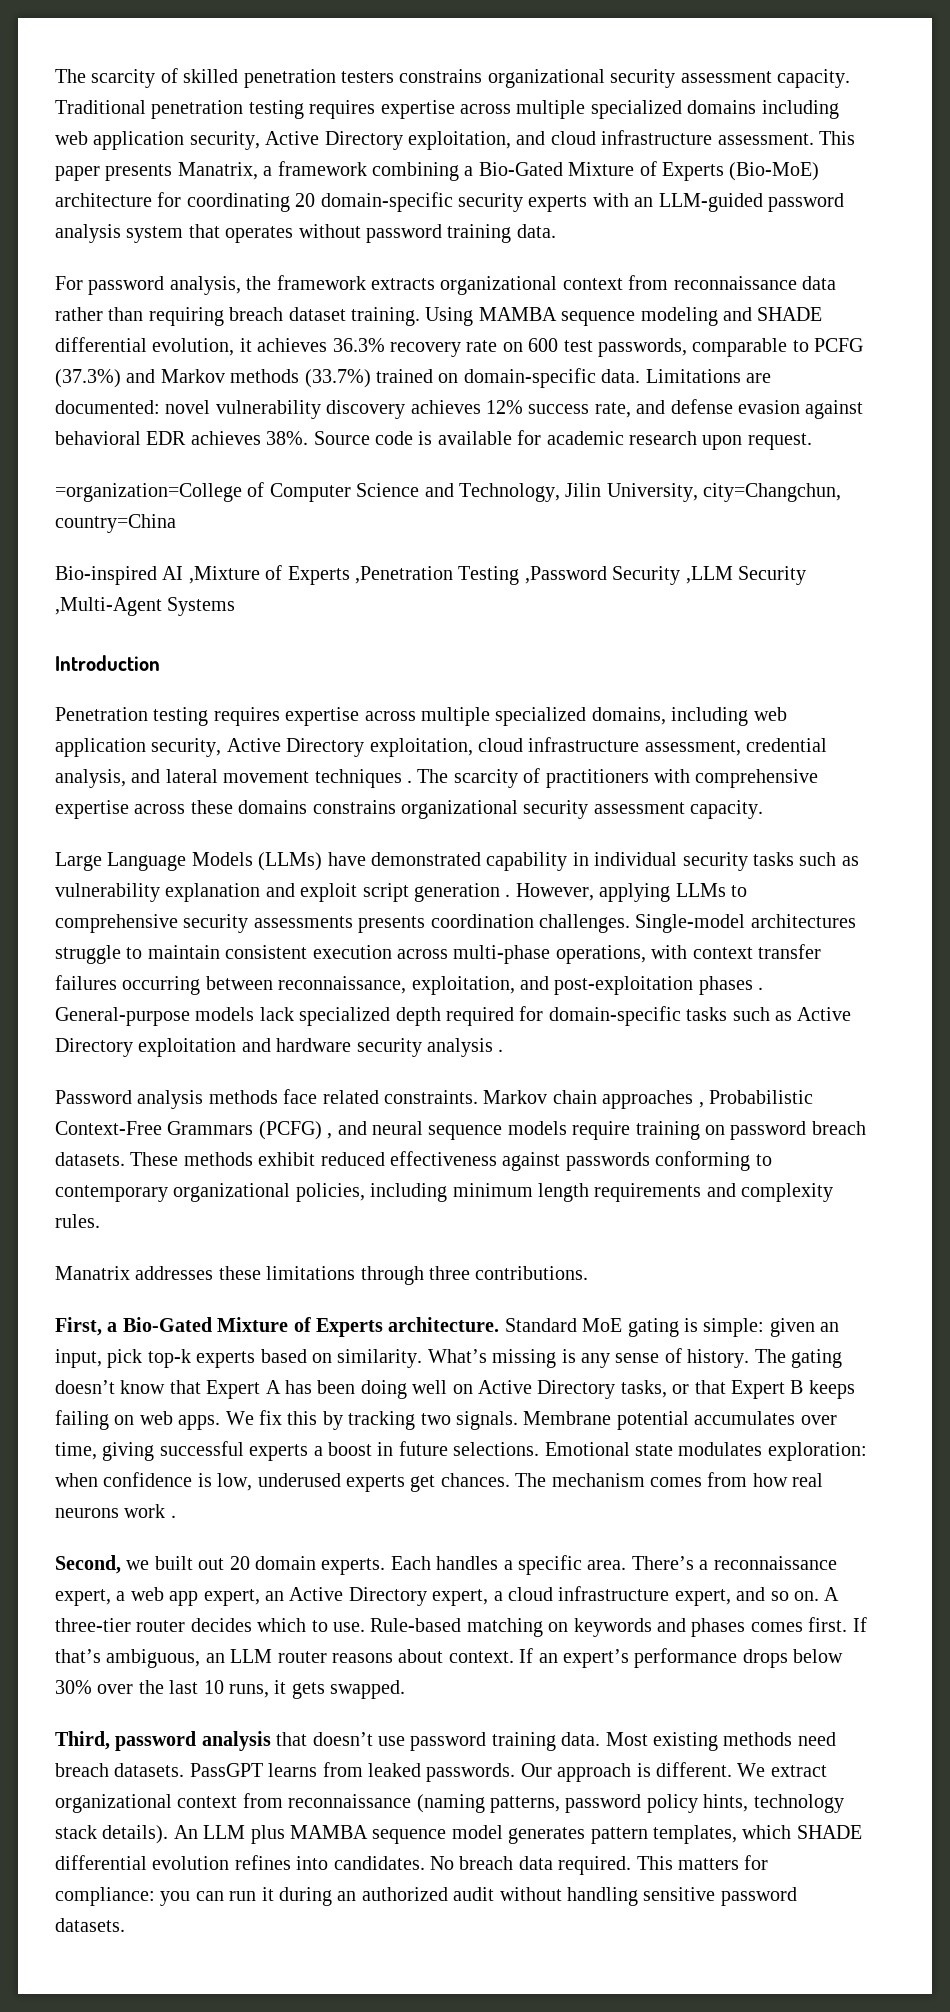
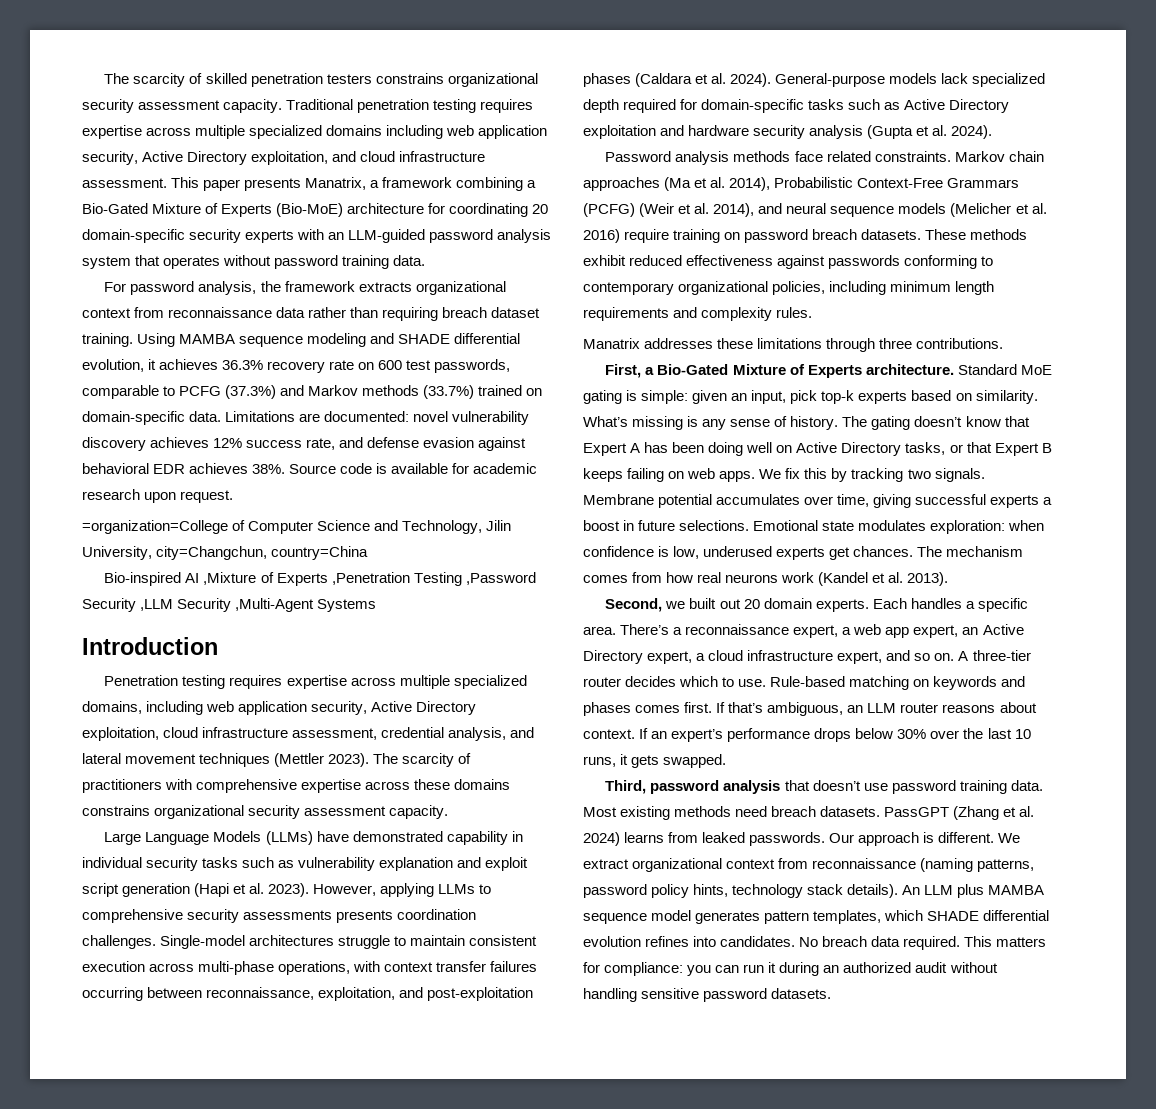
[407,780,412,783] . -> [274,753,370,767] (Mettler 2023).
[505,894,511,897] . -> [194,883,310,897] (Hapi et al. 2023).
[758,987,764,990] . -> [635,73,772,87] (Caldara et al. 2024).
[498,1049,504,1052] . -> [867,125,993,139] (Gupta et al. 2024).
[698,1090,813,1108] [55,1121,567,1140] , Probabilistic Context-Free Grammars (PCFG) , and neural sequence models -> [664,177,1020,191] [583,203,1047,217] [583,229,620,243] (Ma et al. 2014), Probabilistic Context-Free Grammars (PCFG) (Weir et al. 2014), and neural sequence models (Melicher et al. 2016)
[170,1515,176,1518] . -> [818,572,949,586] (Kandel et al. 2013).
(263, 1770) none -> [953,806,1035,820] [583,832,620,846] (Zhang et al. 2024)

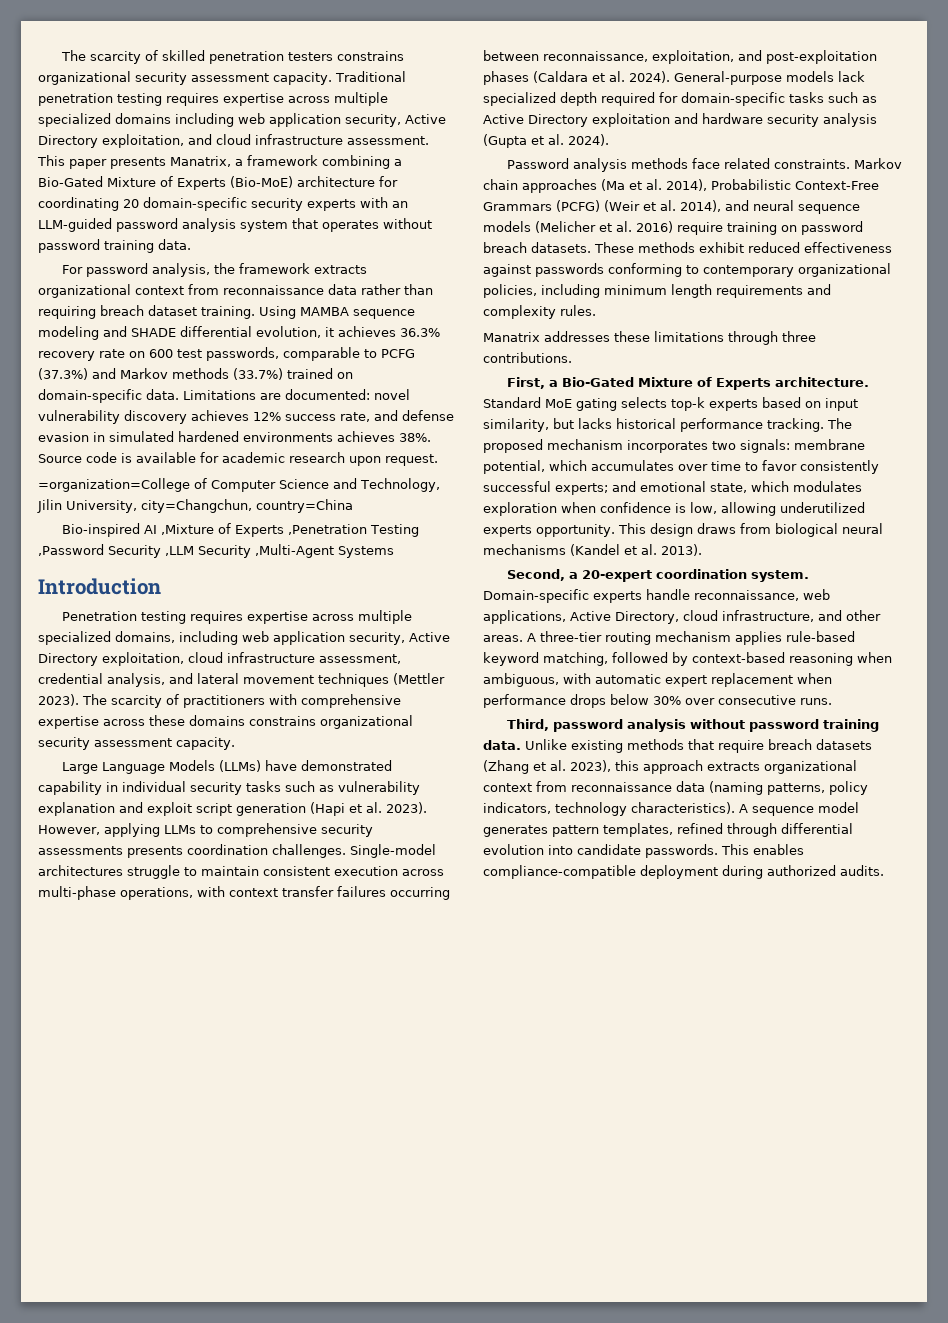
[478,437,527,451] [82,463,186,474] against behavioral EDR -> [93,431,333,442] in simulated hardened environments
[626,390,1038,404] [583,416,1030,430] [583,442,1052,456] [583,468,985,482] [583,494,1053,508] [583,520,1045,534] [583,546,1024,560] [583,572,815,583] is simple: given an input, pick top-k experts based on similarity. What’s missing is any sense of history. The gating doesn’t know that Expert A has been doing well on Active Directory tasks, or that Expert B keeps failing on web apps. We fix this by tracking two signals. Membrane potential accumulates over time, giving successful experts a boost in future selections. Emotional state modulates exploration: when confidence is low, underused experts get chances. The mechanism comes from how real neurons work -> [621,397,858,411] [483,418,852,432] [483,439,865,453] [483,460,879,474] [483,481,862,495] [483,502,865,516] [483,523,883,537] [483,544,566,555] selects top-k experts based on input similarity, but lacks historical performance tracking. The proposed mechanism incorporates two signals: membrane potential, which accumulates over time to favor consistently successful experts; and emotional state, which modulates exploration when confidence is low, allowing underutilized experts opportunity. This design draws from biological neural mechanisms
[665,598,1028,612] [583,624,1024,638] [583,650,1031,664] [583,676,1026,690] [583,702,1037,716] [583,728,724,742] we built out 20 domain experts. Each handles a specific area. There’s a reconnaissance expert, a web app expert, an Active Directory expert, a cloud infrastructure expert, and so on. A three-tier router decides which to use. Rule-based matching on keywords and phases comes first. If that’s ambiguous, an LLM router reasons about context. If an expert’s -> [568,569,809,582] [483,589,830,603] [483,610,881,624] [483,631,855,645] [483,652,892,666] [483,673,832,687] a 20-expert coordination system. Domain-specific experts handle reconnaissance, web applications, Active Directory, cloud infrastructure, and other areas. A three-tier routing mechanism applies rule-based keyword matching, followed by context-based reasoning when ambiguous, with automatic expert replacement when
[963,728,1031,739] [583,754,727,768] the last 10 runs, it gets swapped. -> [718,695,832,705] consecutive runs.
[784,780,1043,794] [583,807,617,817] that doesn’t use password training data. Most -> [689,719,879,732] [483,739,567,750] without password training data. Unlike
[735,806,1035,820] [583,832,1021,846] [583,858,917,872] need breach datasets. PassGPT (Zhang et al. 2024) learns from leaked passwords. Our approach is different. We extract organizational context from reconnaissance -> [688,739,872,753] [483,760,857,774] [483,781,705,792] that require breach datasets (Zhang et al. 2023), this approach extracts organizational context from reconnaissance data
[583,884,1045,898] password policy hints, technology stack details). An LLM plus MAMBA -> [829,781,868,795] [483,802,748,816] policy indicators, technology characteristics). A
[884,910,1050,921] [583,936,1047,950] [583,962,998,976] [583,988,832,1002] which SHADE differential evolution refines into candidates. No breach data required. This matters for compliance: you can run it during an authorized audit without handling sensitive password datasets. -> [677,823,853,837] [483,844,804,858] [483,865,884,879] refined through differential evolution into candidate passwords. This enables compliance-compatible deployment during authorized audits.

